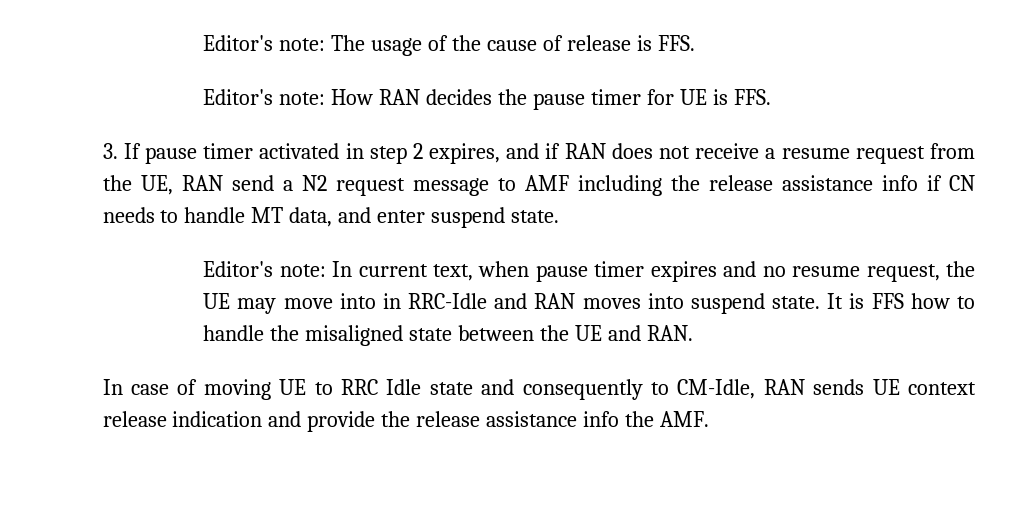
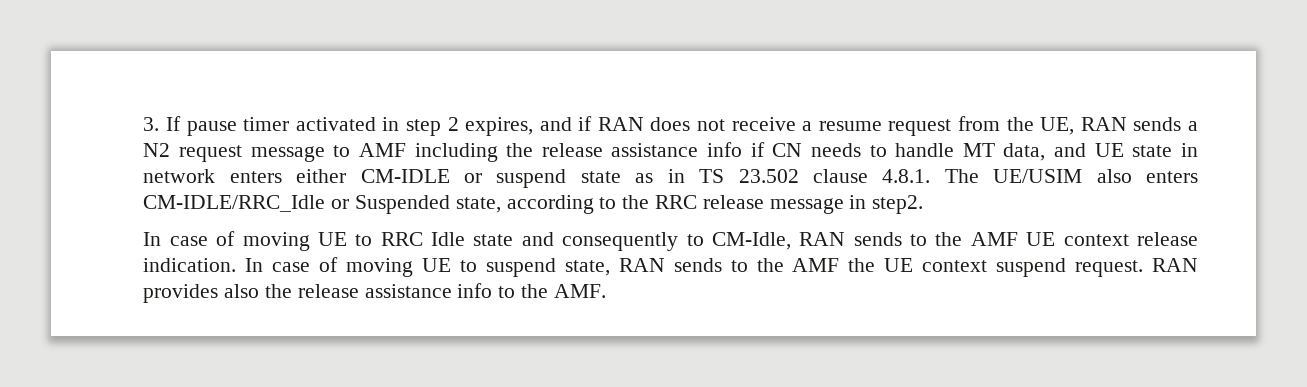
[203,35,695,56] [203,89,771,110] Editor's note: The usage of the cause of release is FFS. // Editor's note: How RAN decides the pause timer for UE is FFS. // -> (143, 124) none
[231,175,274,191] send -> [1133,117,1182,131] sends
[377,207,560,228] [203,261,976,282] [203,293,976,314] [203,325,693,346] enter suspend state. // Editor's note: In current text, when pause timer expires and no resume request, the UE may move into in RRC-Idle and RAN moves into suspend state. It is FFS how to handle the misaligned state between the UE and RAN. -> [1094,143,1199,157] [143,169,1199,188] [143,195,924,214] UE state in network enters either CM-IDLE or suspend state as in TS 23.502 clause 4.8.1. The UE/USIM also enters CM-IDLE/RRC_Idle or Suspended state, according to the RRC release message in step2.
[872,379,977,395] [102,411,620,432] UE context release indication and provide the release assistance info -> [910,232,1199,246] [143,257,1198,277] [143,283,516,303] to the AMF UE context release indication. In case of moving UE to suspend state, RAN sends to the AMF the UE context suspend request. RAN provides also the release assistance info to

